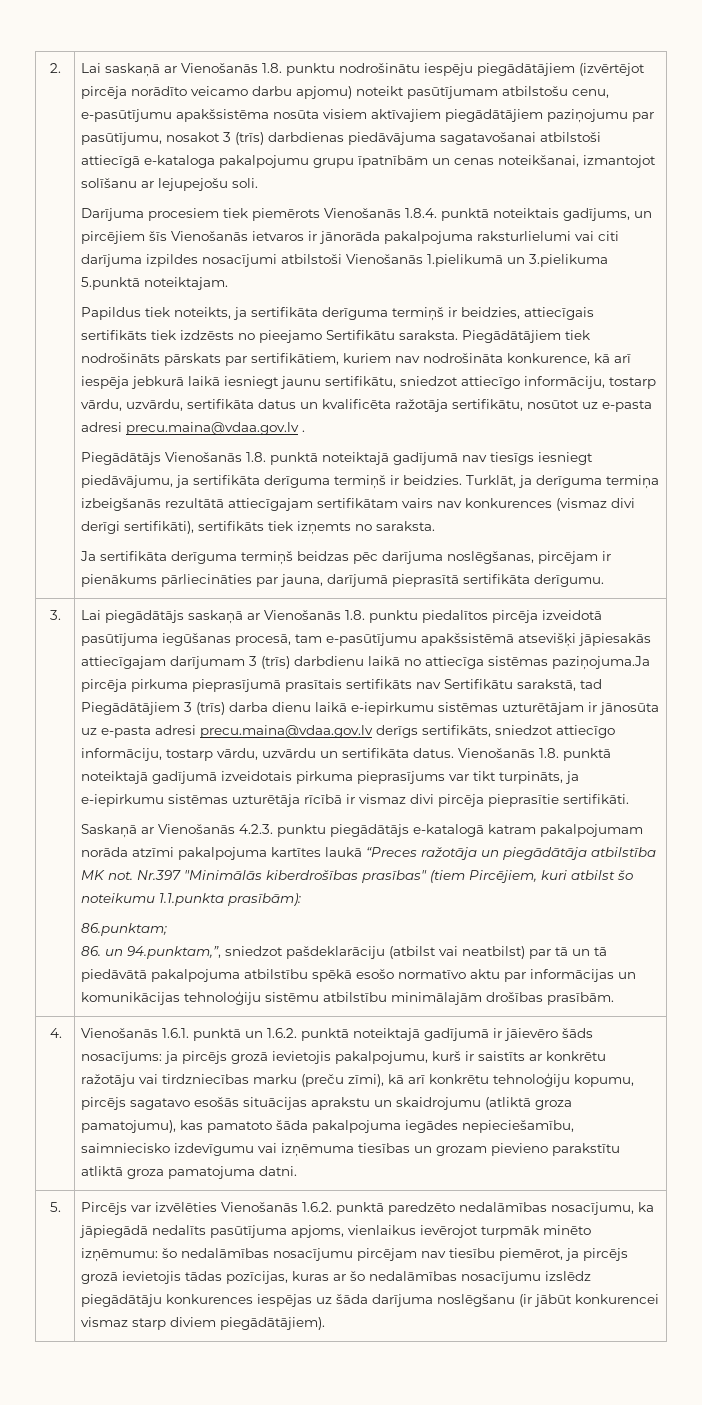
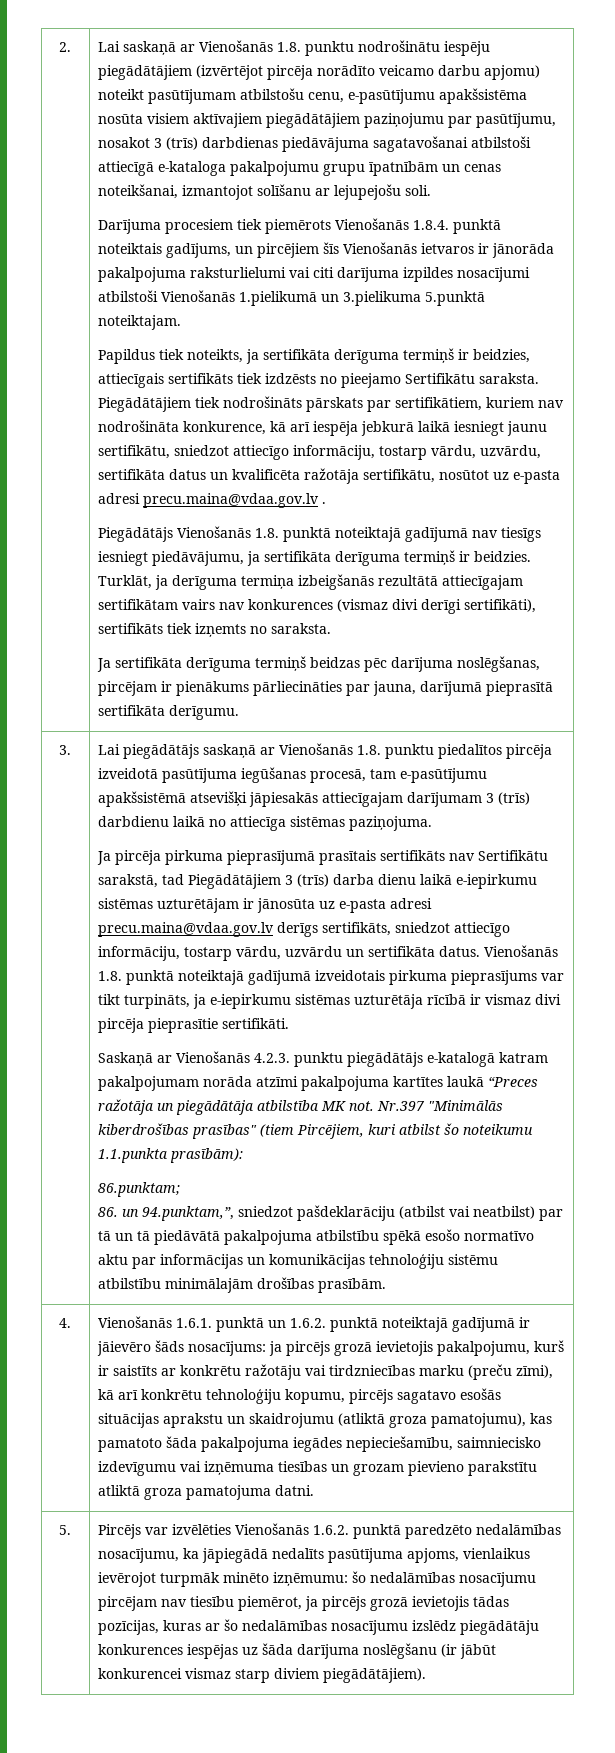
[551,656,650,670] paziņojuma.Ja -> [349,816,433,831] [97,851,112,865] paziņojuma. // Ja

